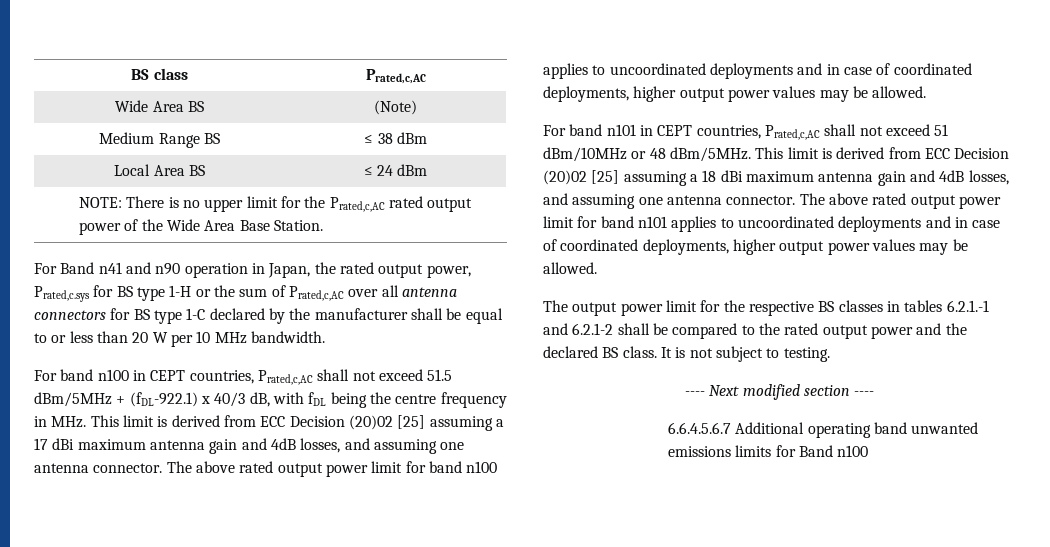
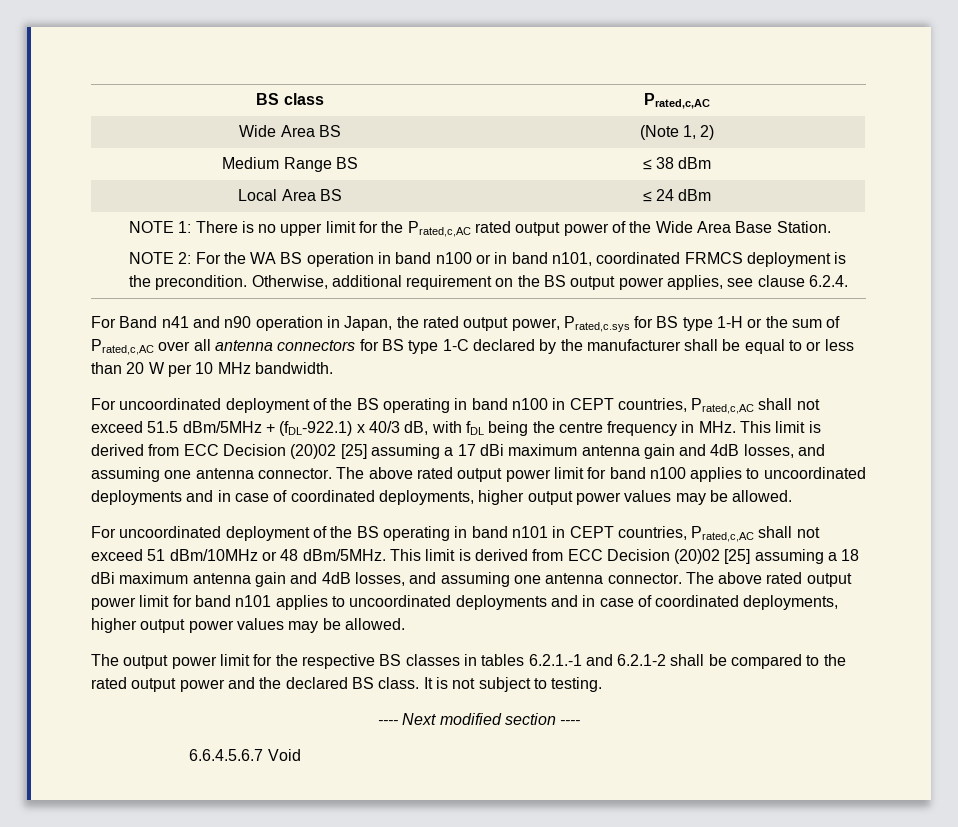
[374,100,418,115] (Note) -> [639,125,715,140] (Note 1, 2)
[79,197,123,208] NOTE: -> [128,221,192,233] NOTE 1:
(323, 225) none -> [128,252,847,267] [128,275,849,290] // NOTE 2: For the WA BS operation in band n100 or in band n101, coordinated FRMCS deployment is the precondition. Otherwise, additional requirement on the BS output power applies, see clause 6.2.4.
(57, 375) none -> [119,398,468,413] uncoordinated deployment of the BS operating in
(566, 130) none -> [119,526,468,541] uncoordinated deployment of the BS operating in
[735,422,979,438] [667,445,869,457] Additional operating band unwanted emissions limits for Band n100 -> [267,749,301,761] Void

